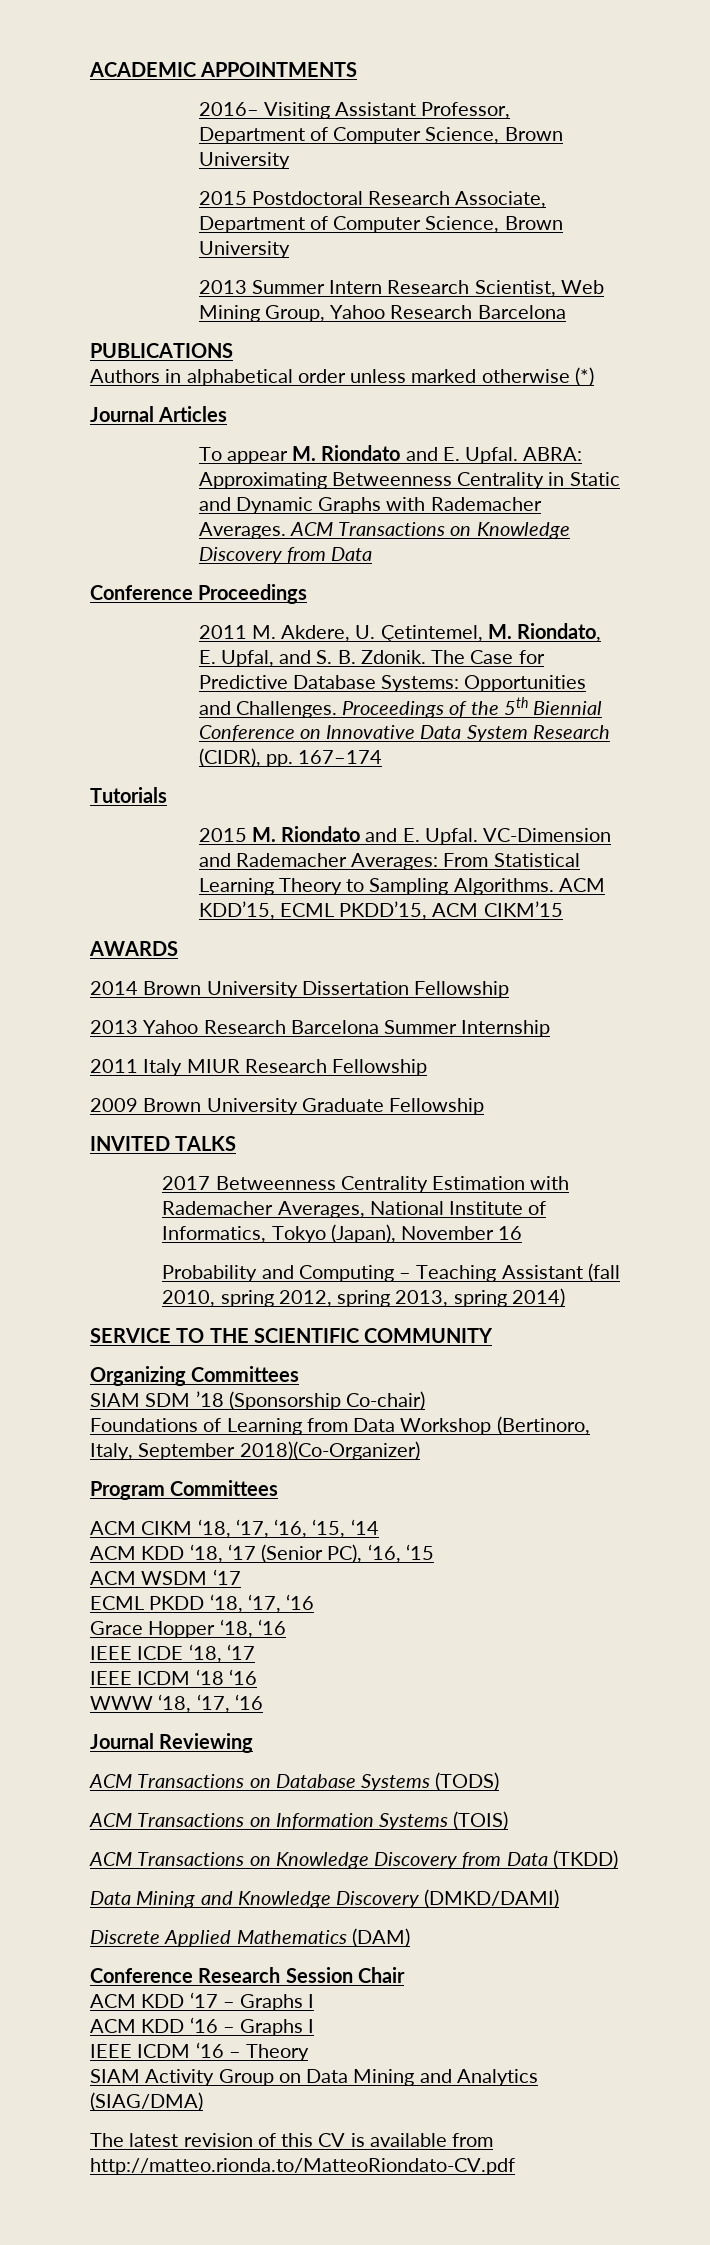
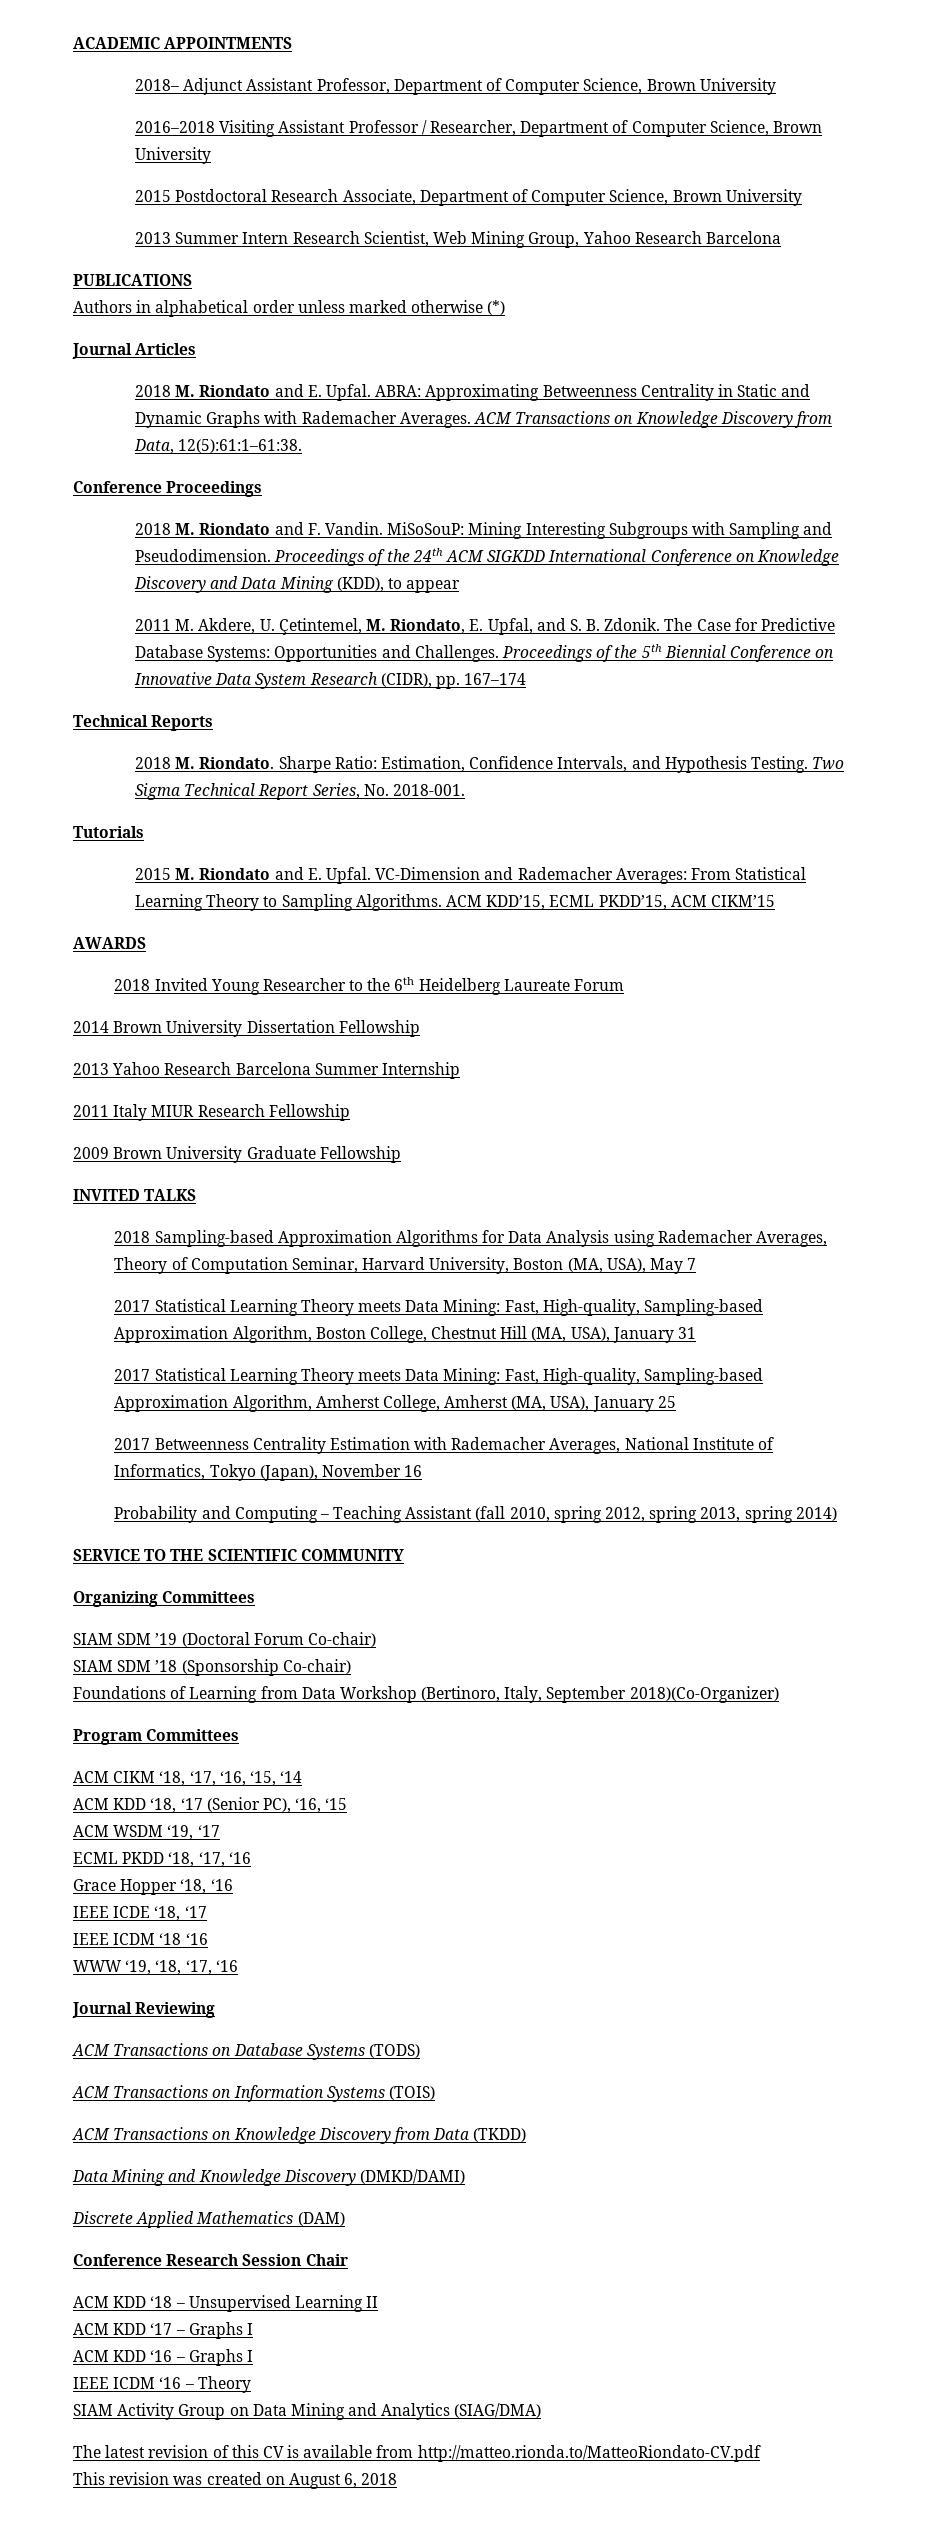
[198,102,511,119] 2016– Visiting Assistant Professor, -> [135,78,776,95] [135,120,516,137] 2018– Adjunct Assistant Professor, Department of Computer Science, Brown University // 2016–2018 Visiting Assistant Professor / Researcher,
[198,447,288,464] To appear -> [135,385,172,397] 2018
[331,547,373,561] Data -> [134,439,303,454] Data, 12(5):61:1–61:38.
(308, 594) none -> [135,522,833,539] [135,548,839,566] [134,576,461,593] // 2018 M. Riondato and F. Vandin. MiSoSouP: Mining Interesting Subgroups with Sampling and Pseudodimension. Proceedings of the 24th ACM SIGKDD International Conference on Knowledge Discovery and Data Mining (KDD), to appear
(383, 757) none -> [73,715,214,731] [135,756,845,773] [135,783,465,800] // Technical Reports // 2018 M. Riondato. Sharpe Ratio: Estimation, Confidence Intervals, and Hypothesis Testing. Two Sigma Technical Report Series, No. 2018-001.
(178, 948) none -> [114,977,625,995] // 2018 Invited Young Researcher to the 6th Heidelberg Laureate Forum
(237, 1143) none -> [114,1230,828,1247] [114,1257,697,1274] [114,1299,764,1316] [114,1326,697,1343] [114,1368,764,1385] [114,1395,676,1412] // 2018 Sampling-based Approximation Algorithms for Data Analysis using Rademacher Averages, Theory of Computation Seminar, Harvard University, Boston (MA, USA), May 7 // 2017 Statistical Learning Theory meets Data Mining: Fast, High-quality, Sampling-based Approximation Algorithm, Boston College, Chestnut Hill (MA, USA), January 31 // 2017 Statistical Learning Theory meets Data Mining: Fast, High-quality, Sampling-based Approximation Algorithm, Amherst College, Amherst (MA, USA), January 25
(300, 1374) none -> [73,1632,376,1647] // SIAM SDM ’19 (Doctoral Forum Co-chair)
(208, 1578) none -> [167,1825,194,1840] ‘19,
(153, 1703) none -> [125,1960,152,1975] ‘19,
(405, 1975) none -> [73,2295,379,2312] // ACM KDD ‘18 – Unsupervised Learning II
(515, 2166) none -> [73,2472,398,2489] // This revision was created on August 6, 2018

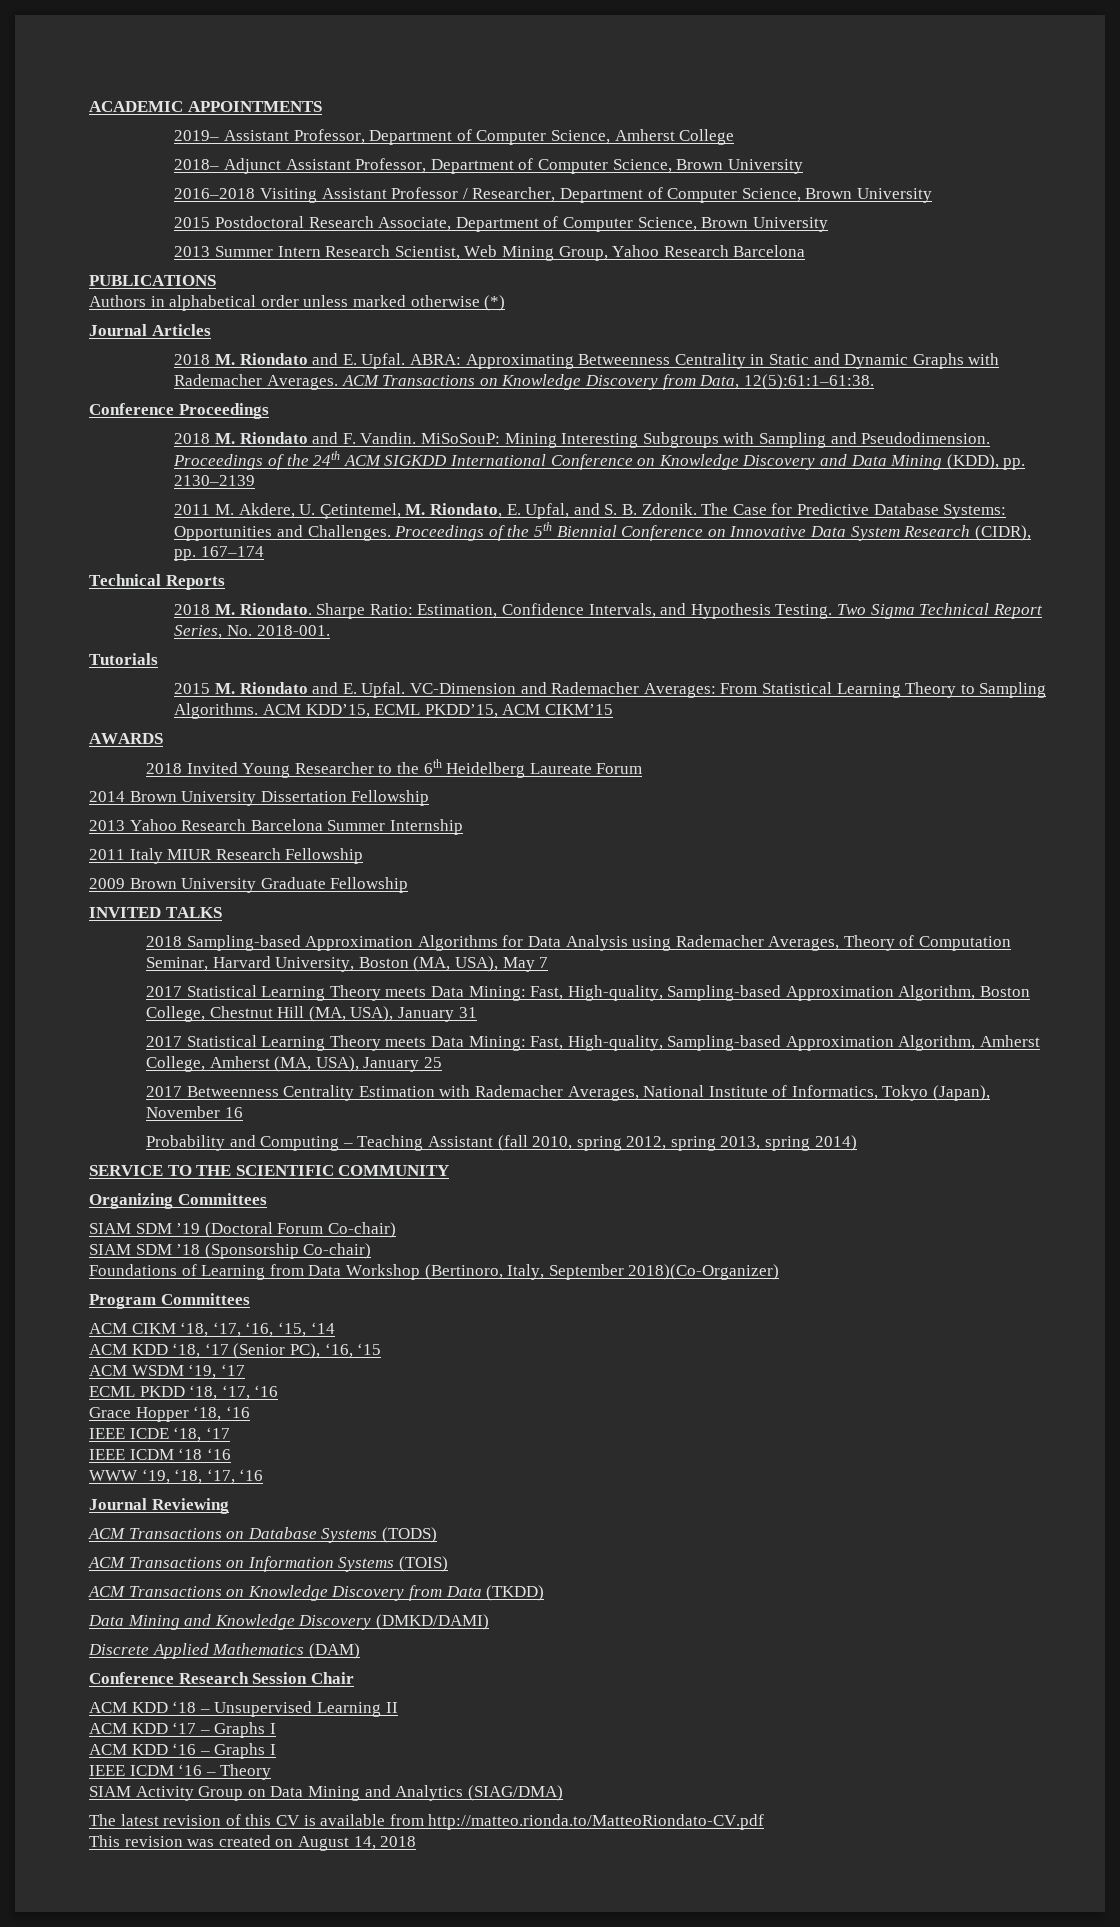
(293, 43) none -> [174,129,735,145] // 2019– Assistant Professor, Department of Computer Science, Amherst College
[387,578,461,593] to appear -> [1003,458,1026,470] [174,475,256,486] pp. 2130–2139
[344,2473,358,2488] 6, -> [353,1836,376,1850] 14,

